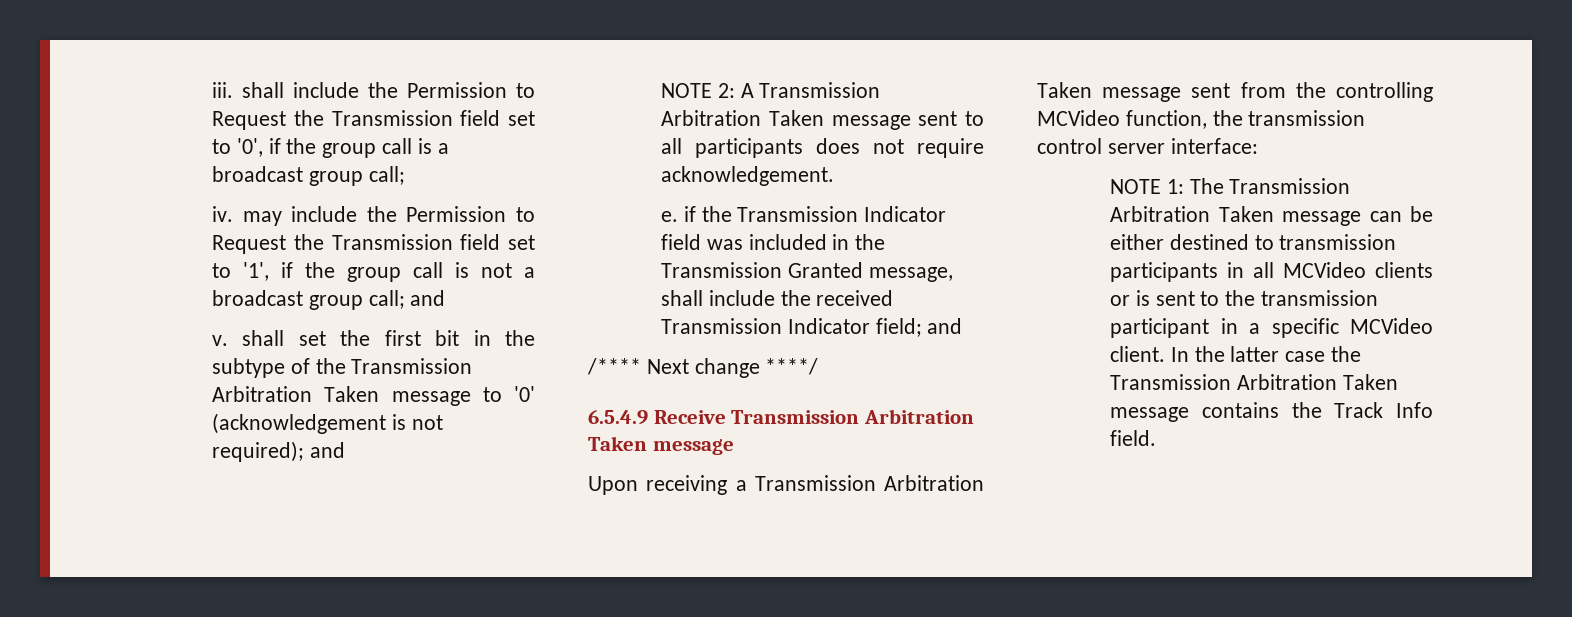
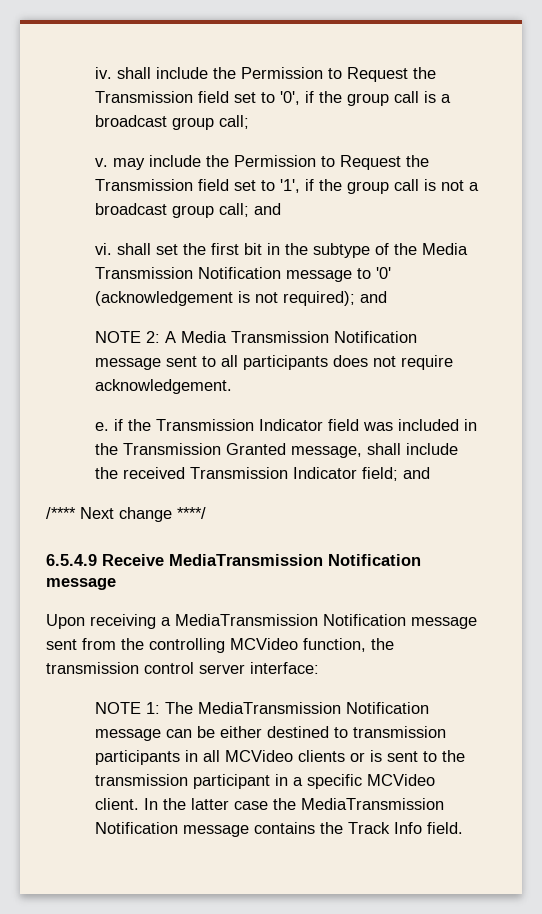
[212,82,234,98] iii. -> [94,67,112,79] iv.
[212,206,234,222] iv. -> [94,158,108,167] v.
[212,335,229,346] v. -> [94,243,112,255] vi.
[351,358,473,374] [212,386,380,402] Transmission Arbitration Taken -> [421,243,468,255] [94,267,281,279] Media Transmission Notification
[759,82,881,98] [661,110,824,126] Transmission Arbitration Taken -> [180,331,417,343] Media Transmission Notification
[731,409,974,424] [588,436,647,451] Transmission Arbitration Taken -> [169,554,421,566] MediaTransmission Notification
[754,475,984,491] [1037,82,1092,98] Transmission Arbitration Taken -> [175,614,406,626] MediaTransmission Notification
[1229,178,1351,194] [1110,206,1274,222] Transmission Arbitration Taken -> [197,702,429,714] MediaTransmission Notification
[1110,374,1398,390] Transmission Arbitration Taken -> [300,798,444,810] [94,822,178,834] MediaTransmission Notification

